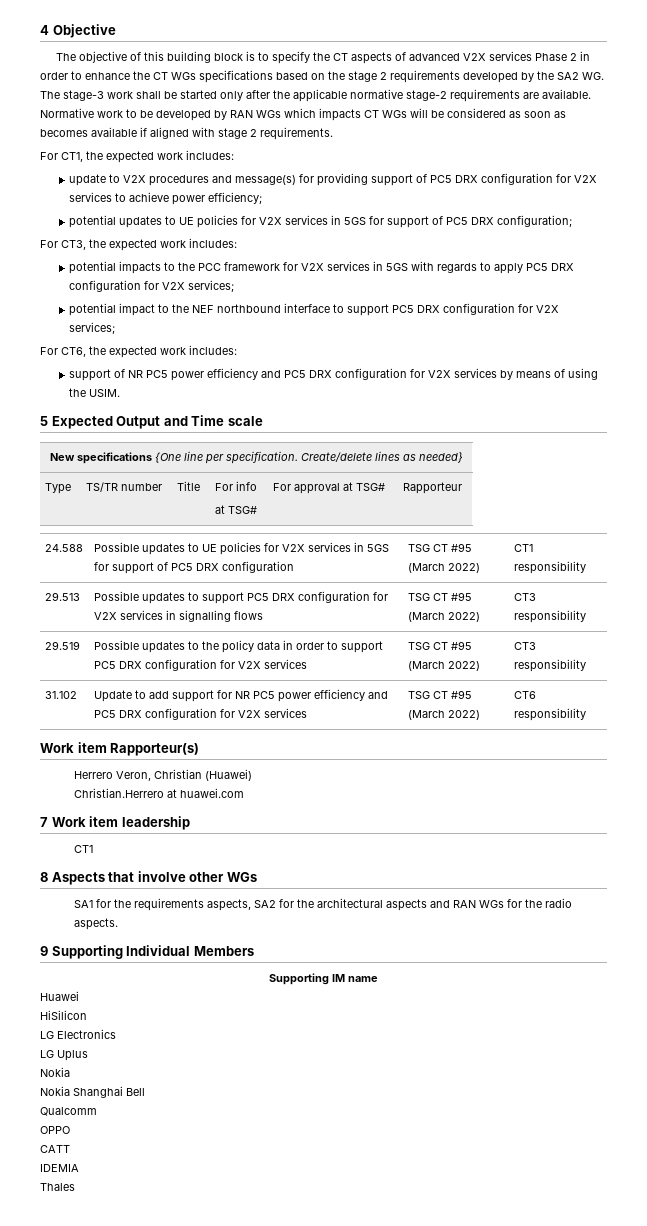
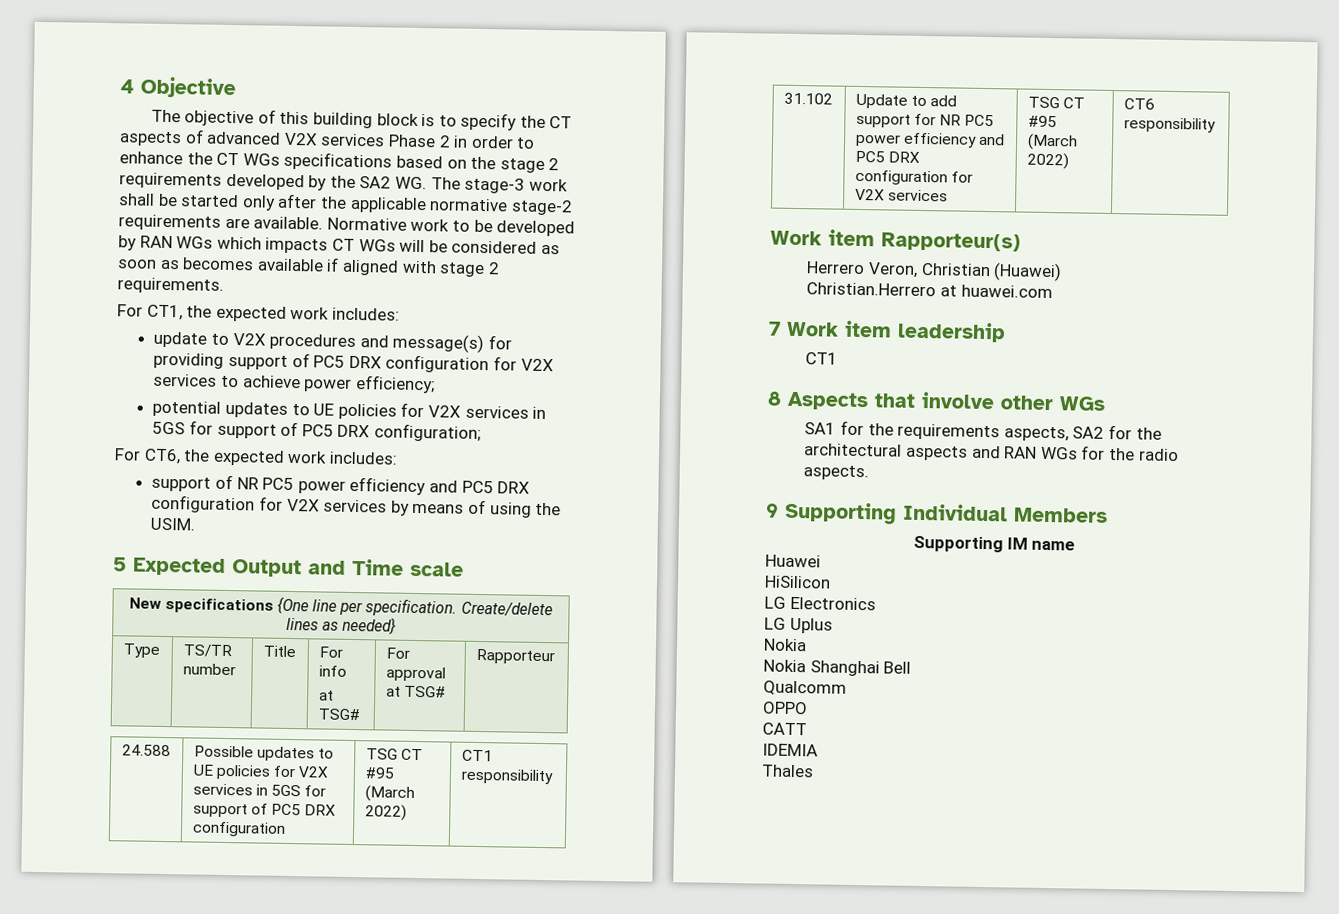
[40,238,237,251] [69,261,575,274] [69,280,235,292] [69,303,560,316] [69,322,116,334] // For CT3, the expected work includes: // potential impacts to the PCC framework for V2X services in 5GS with regards to apply PC5 DRX configuration for V2X services; // potential impact to the NEF northbound interface to support PC5 DRX configuration for V2X services; -> (481, 432) none
[45,592,81,601] [94,591,389,604] [94,610,264,622] [408,592,473,601] [408,612,481,622] [514,593,537,601] [514,610,587,623] [45,641,81,650] [94,640,384,653] [94,659,308,671] [408,641,473,650] [408,661,481,671] [514,642,537,650] [514,659,587,672] // 29.513 | Possible updates to support PC5 DRX configuration for V2X services in signalling flows | TSG CT #95 (March 2022) | CT3 responsibility // 29.519 | Possible updates to the policy data in order to support PC5 DRX configuration for V2X services | TSG CT #95 (March 2022) | CT3 responsibility -> (554, 776) none

